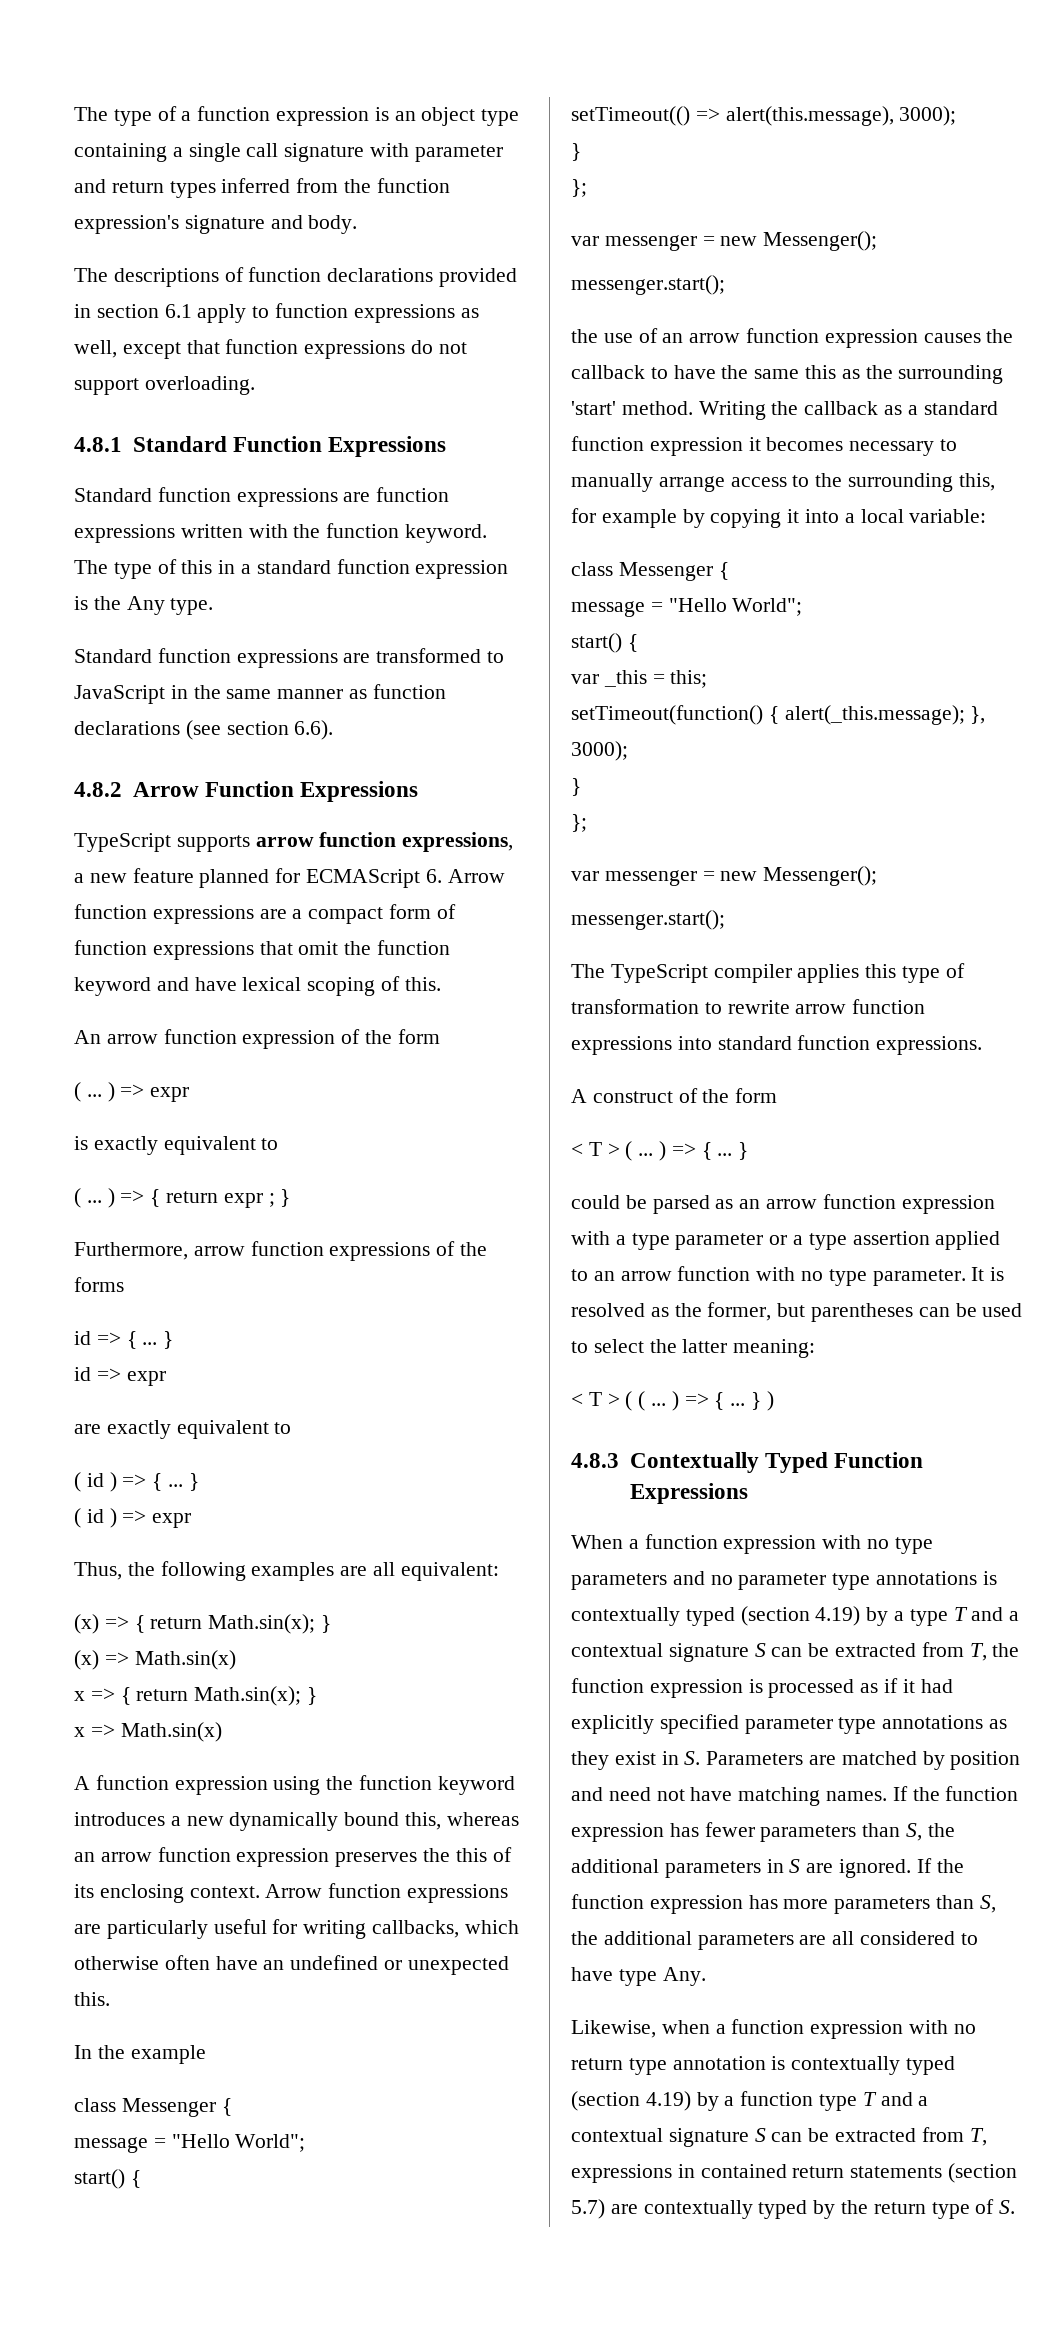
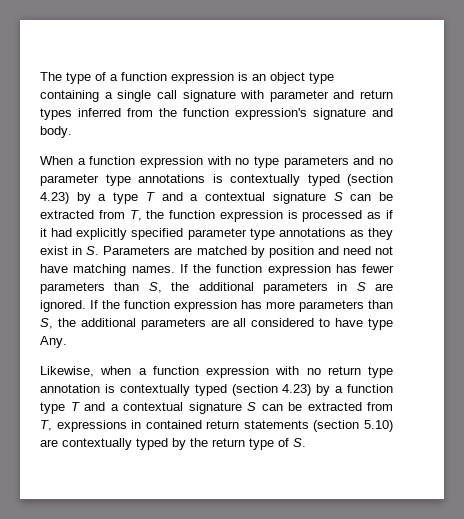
[74,267,518,287] [74,303,479,323] [74,339,467,359] [74,376,255,395] [74,436,447,457] [74,487,450,507] [74,523,488,543] [74,559,509,579] [74,596,214,615] [74,648,505,668] [74,684,446,704] [74,720,334,740] [74,781,419,802] [74,832,514,852] [74,868,505,888] [74,904,456,924] [74,940,451,960] [74,976,441,996] [74,1029,440,1049] [74,1082,190,1102] [74,1136,279,1155] [74,1188,291,1208] [74,1241,488,1261] [74,1277,124,1292] [74,1331,174,1349] [74,1367,166,1386] [74,1420,292,1439] [74,1472,199,1492] [74,1508,192,1528] [74,1561,499,1581] [74,1614,332,1634] [74,1650,236,1670] [74,1686,318,1706] [74,1722,222,1742] [74,1775,515,1795] [74,1812,519,1831] [74,1847,512,1867] [74,1883,509,1903] [74,1919,519,1939] [74,1955,509,1975] [74,1992,110,2006] [74,2045,206,2064] [74,2098,232,2117] [74,2134,306,2153] [74,2169,141,2189] [571,106,957,126] [571,143,581,161] [571,179,587,197] [571,231,878,251] [571,275,725,295] [571,328,1014,348] [571,365,1004,384] [571,401,998,420] [571,436,958,456] [571,473,995,492] [571,508,987,528] [571,562,729,581] [571,598,803,617] [571,633,638,653] [571,670,708,688] [571,705,986,725] [571,741,628,761] [571,778,581,796] [571,814,587,832] [571,866,878,886] [571,910,725,930] [571,963,965,983] [571,999,926,1014] [571,1035,983,1055] [571,1088,778,1103] [571,1141,749,1161] [571,1194,995,1214] [571,1231,1001,1250] [571,1266,1005,1286] [571,1302,1023,1322] [571,1339,816,1358] [571,1391,774,1411] [571,1452,924,1473] [629,1483,748,1504] // The descriptions of function declarations provided in section 6.1 apply to function expressions as well, except that function expressions do not support overloading. // 4.8.1 Standard Function Expressions // Standard function expressions are function expressions written with the function keyword. The type of this in a standard function expression is the Any type. // Standard function expressions are transformed to JavaScript in the same manner as function declarations (see section 6.6). // 4.8.2 Arrow Function Expressions // TypeScript supports arrow function expressions, a new feature planned for ECMAScript 6. Arrow function expressions are a compact form of function expressions that omit the function keyword and have lexical scoping of this. // An arrow function expression of the form // ( ... ) => expr // is exactly equivalent to // ( ... ) => { return expr ; } // Furthermore, arrow function expressions of the forms // id => { ... } // id => expr // are exactly equivalent to // ( id ) => { ... } // ( id ) => expr // Thus, the following examples are all equivalent: // (x) => { return Math.sin(x); } // (x) => Math.sin(x) // x => { return Math.sin(x); } // x => Math.sin(x) // A function expression using the function keyword introduces a new dynamically bound this, whereas an arrow function expression preserves the this of its enclosing context. Arrow function expressions are particularly useful for writing callbacks, which otherwise often have an undefined or unexpected this. // In the example // class Messenger { // message = "Hello World"; // start() { // setTimeout(() => alert(this.message), 3000); // } // }; // var messenger = new Messenger(); // messenger.start(); // the use of an arrow function expression causes the callback to have the same this as the surrounding 'start' method. Writing the callback as a standard function expression it becomes necessary to manually arrange access to the surrounding this, for example by copying it into a local variable: // class Messenger { // message = "Hello World"; // start() { // var _this = this; // setTimeout(function() { alert(_this.message); }, 3000); // } // }; // var messenger = new Messenger(); // messenger.start(); // The TypeScript compiler applies this type of transformation to rewrite arrow function expressions into standard function expressions. // A construct of the form // < T > ( ... ) => { ... } // could be parsed as an arrow function expression with a type parameter or a type assertion applied to an arrow function with no type parameter. It is resolved as the former, but parentheses can be used to select the latter meaning: // < T > ( ( ... ) => { ... } ) // 4.8.3 Contextually Typed Function Expressions -> (72, 132) none
[815,1606,861,1626] 4.19) -> [40,192,69,204] 4.23)
[645,2091,691,2111] 4.19) -> [282,384,312,396] 4.23)
[571,2199,605,2219] 5.7) -> [364,420,393,432] 5.10)

